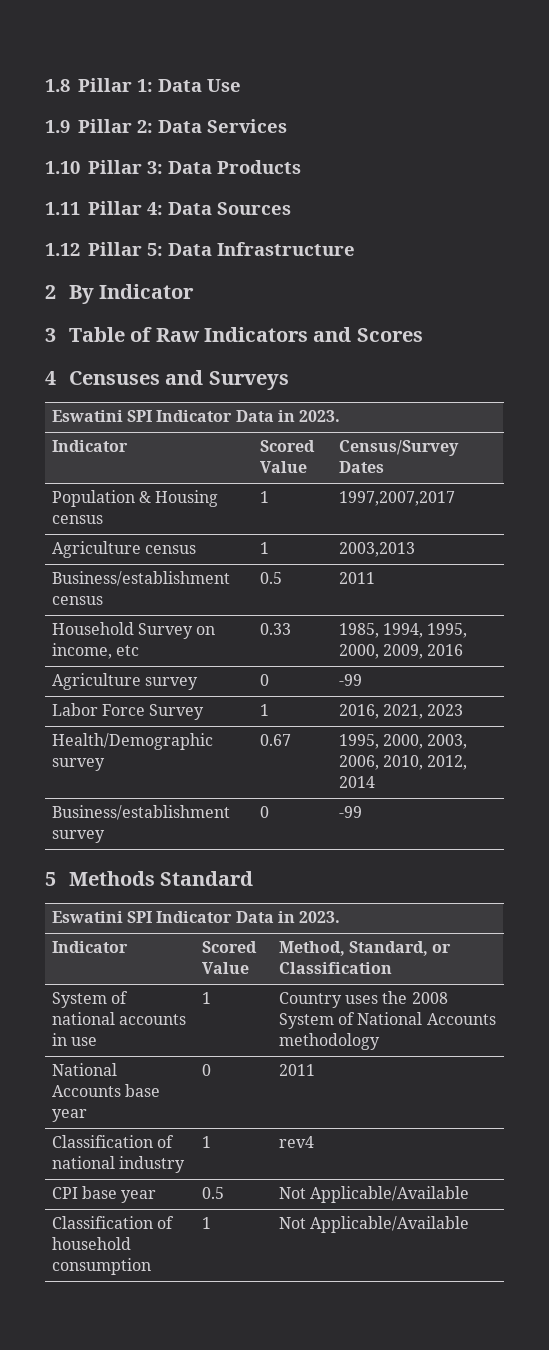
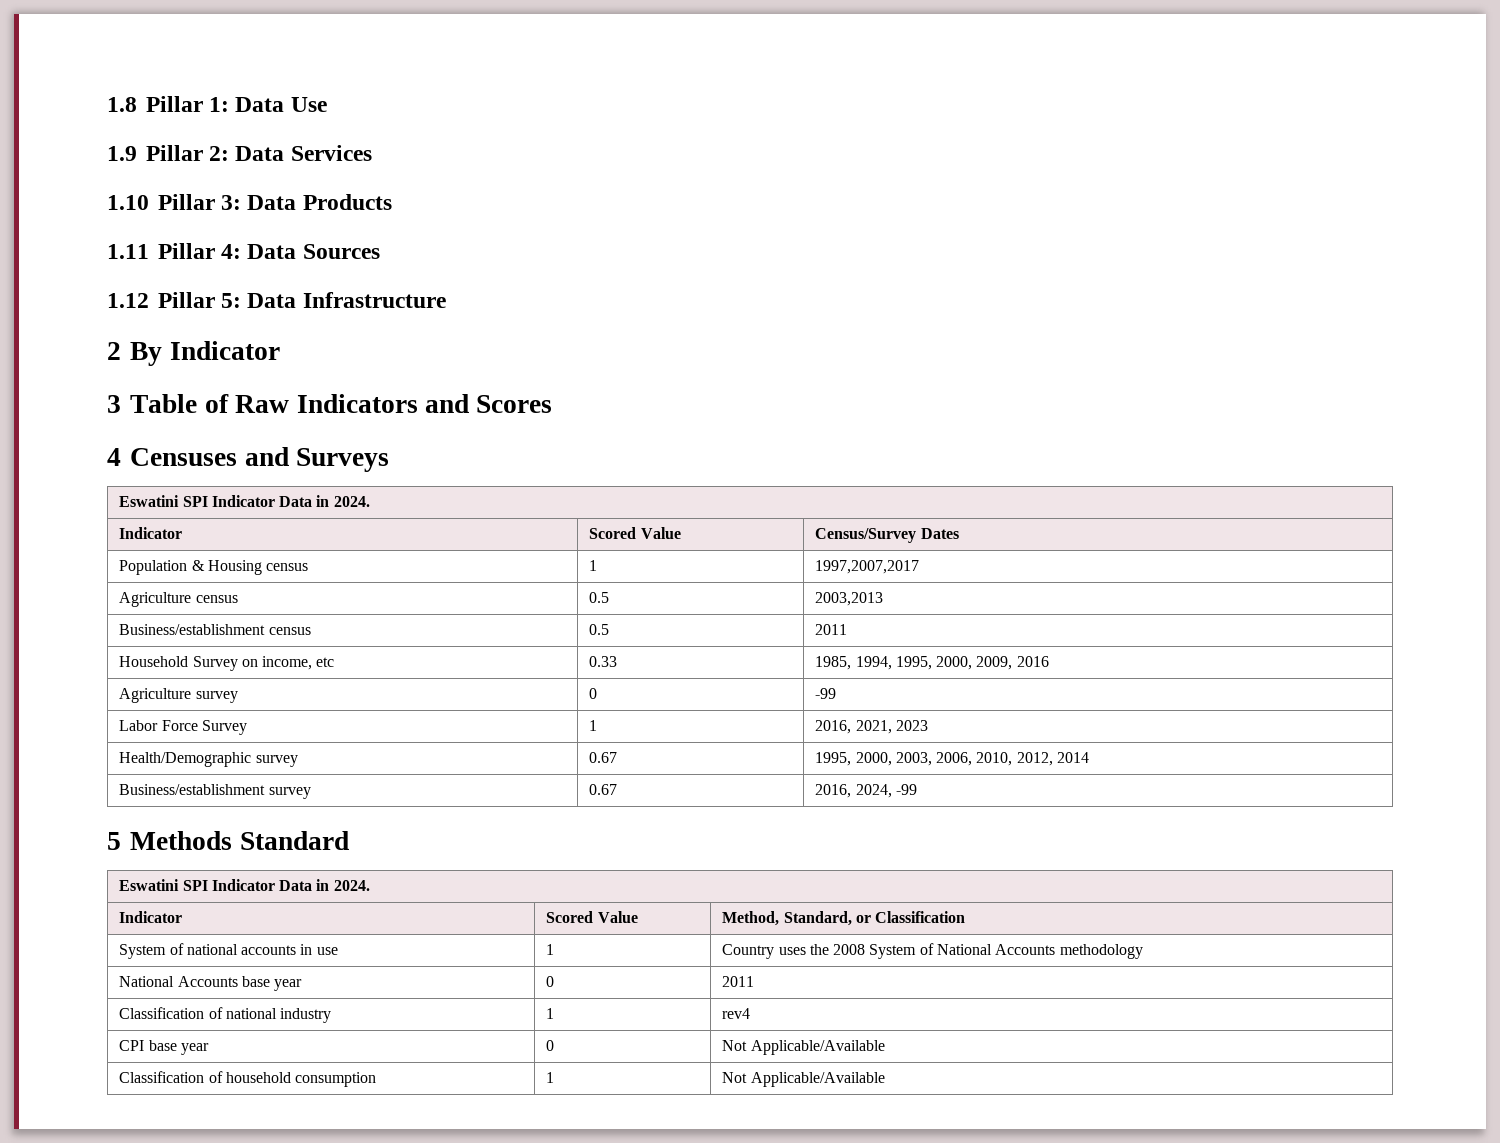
[299,410,341,422] 2023. -> [333,496,370,507] 2024.
[259,542,269,554] 1 -> [589,592,610,603] 0.5
[259,806,269,818] 0 | -> [589,784,618,795] [815,784,892,798] 0.67 | 2016, 2024,
[299,911,341,923] 2023. -> [333,880,370,891] 2024.
[201,1187,224,1199] 0.5 -> [546,1040,555,1051] 0

